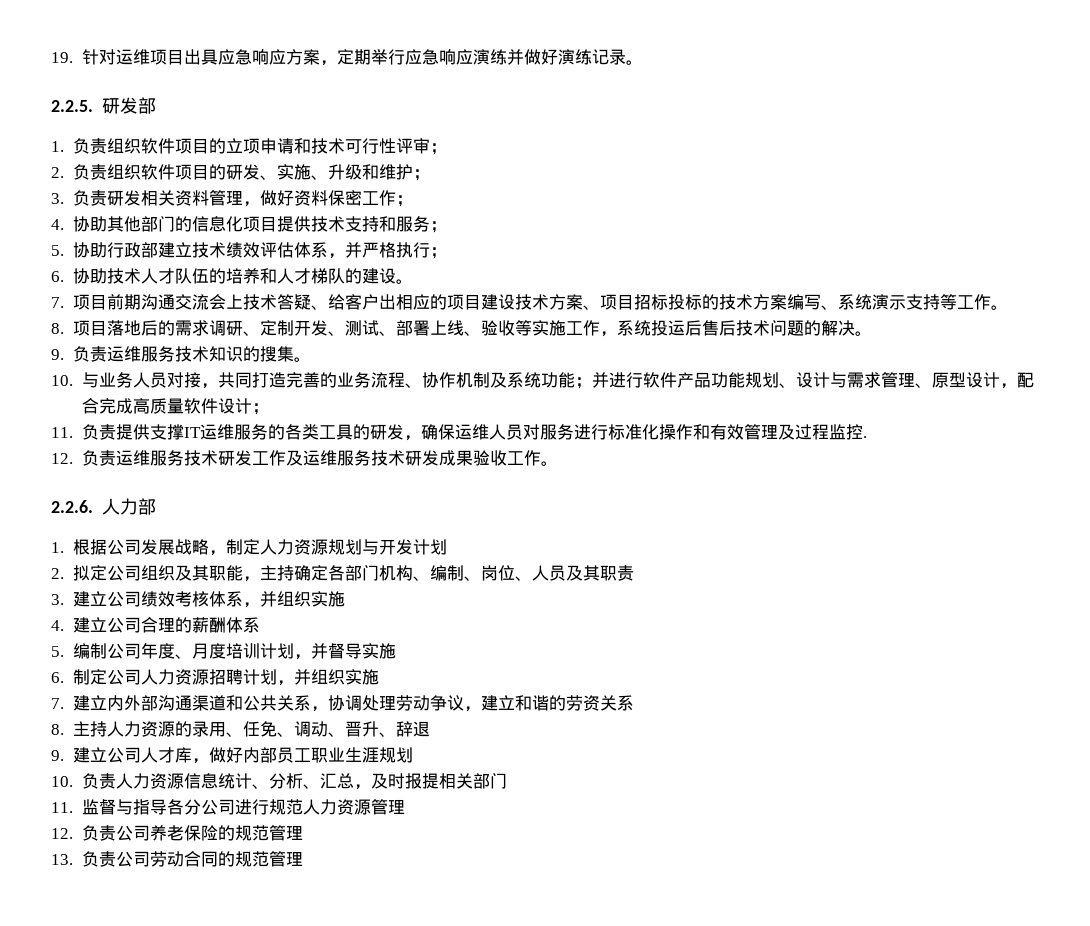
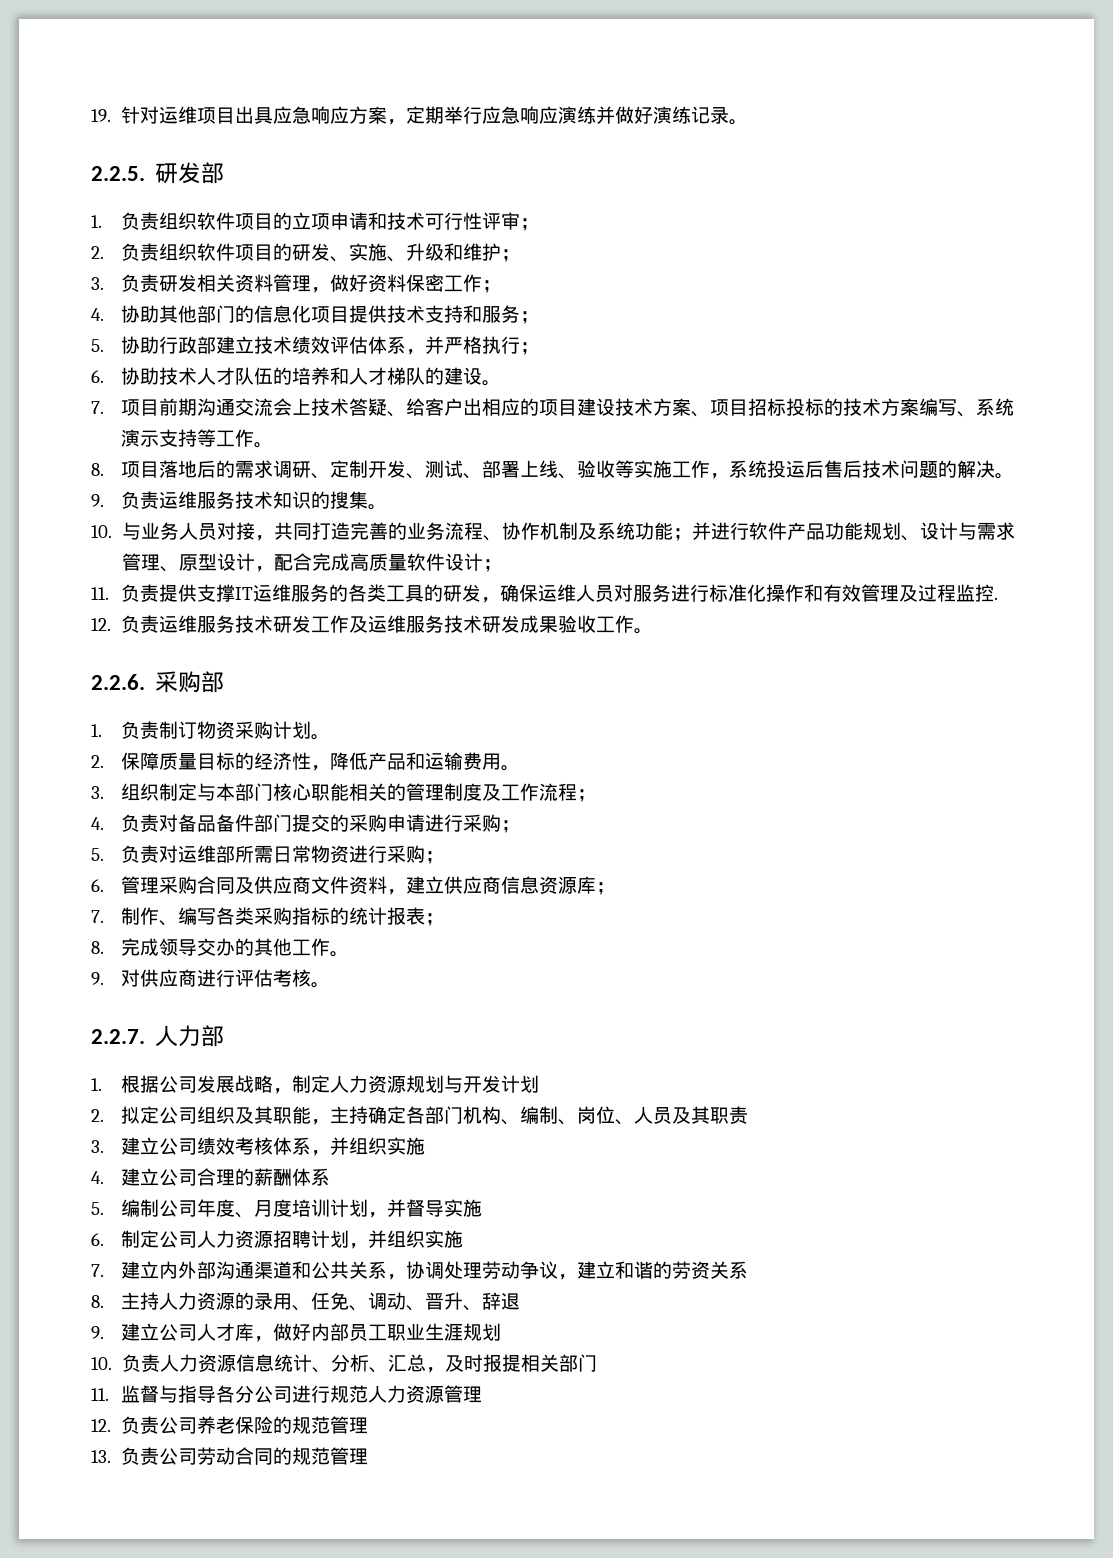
(93, 506) none -> [154,671,224,693] [91,721,331,740] [91,752,521,771] [91,783,597,802] [91,814,521,833] [91,845,445,864] [91,876,616,895] [91,907,445,926] [91,938,350,957] [91,969,331,988] [91,1029,145,1044] 采购部 // 1.负责制订物资采购计划。 // 2.保障质量目标的经济性，降低产品和运输费用。 // 3.组织制定与本部门核心职能相关的管理制度及工作流程； // 4.负责对备品备件部门提交的采购申请进行采购； // 5.负责对运维部所需日常物资进行采购； // 6.管理采购合同及供应商文件资料，建立供应商信息资源库； // 7.制作、编写各类采购指标的统计报表； // 8.完成领导交办的其他工作。 // 9.对供应商进行评估考核。 // 2.2.7.

